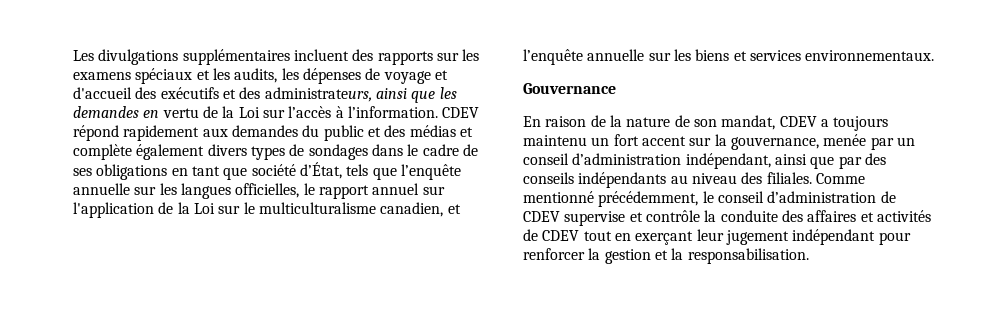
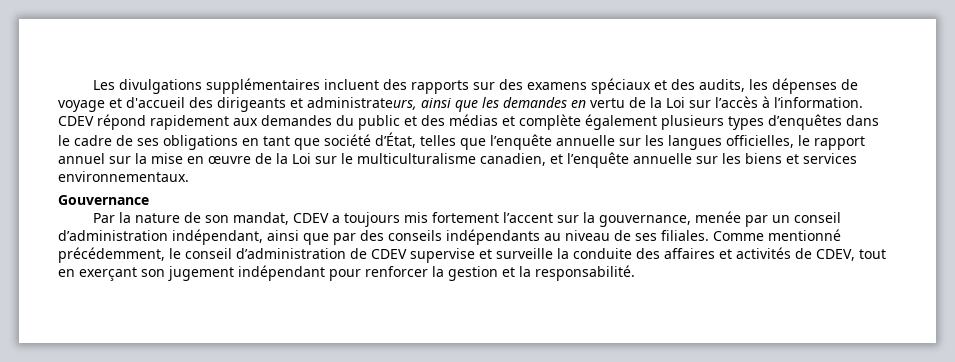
[462,49,480,61] les -> [498,79,523,90] des
[212,68,230,80] les -> [670,79,695,90] des
[160,87,261,99] exécutifs et des -> [217,97,303,112] dirigeants et
[207,144,368,160] divers types de sondages -> [661,114,842,130] plusieurs types d’enquêtes
[346,164,369,176] tels -> [420,135,456,146] telles
[73,202,154,218] l'application -> [135,153,251,164] la mise en œuvre
[523,115,606,127] En raison de -> [92,213,115,223] Par
[523,134,686,146] maintenu un fort accent -> [403,212,553,223] mis fortement l’accent
[741,172,763,184] des -> [614,230,657,241] de ses
[645,210,700,222] contrôle -> [496,248,553,259] surveille
[542,230,580,241] CDEV -> [816,249,855,261] CDEV,
[696,229,724,241] leur -> [141,269,165,277] son
[687,248,809,264] responsabilisation. -> [535,265,635,281] responsabilité.

